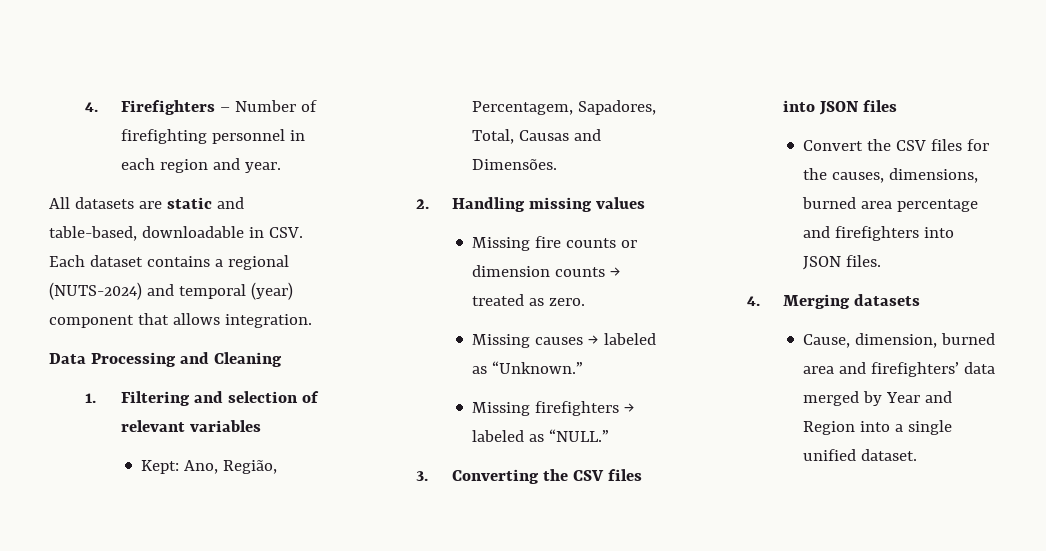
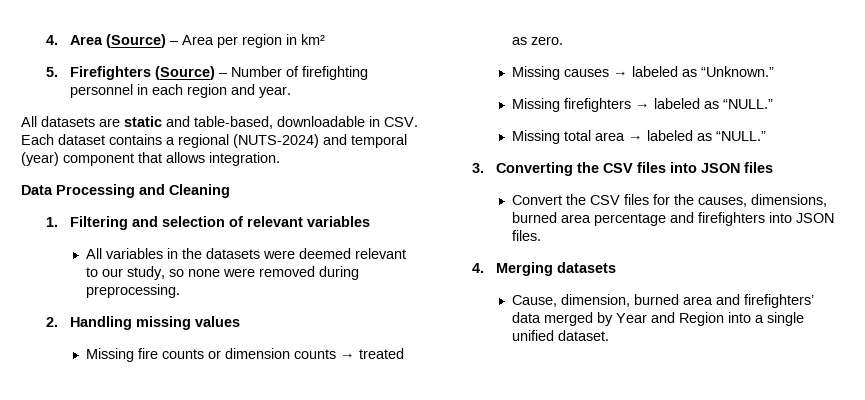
[84,100,215,115] 4. Firefighters -> [45,34,326,48] [45,66,216,80] 4. Area (Source) – Area per region in km² // 5. Firefighters (Source)
[141,460,278,474] [472,100,657,115] [472,129,602,144] [472,159,558,170] Kept: Ano, Região, Percentagem, Sapadores, Total, Causas and Dimensões. -> [85,248,406,259] [85,266,359,280] [85,284,180,298] All variables in the datasets were deemed relevant to our study, so none were removed during preprocessing.
(610, 435) none -> [511,130,766,144] // Missing total area → labeled as “NULL.”

